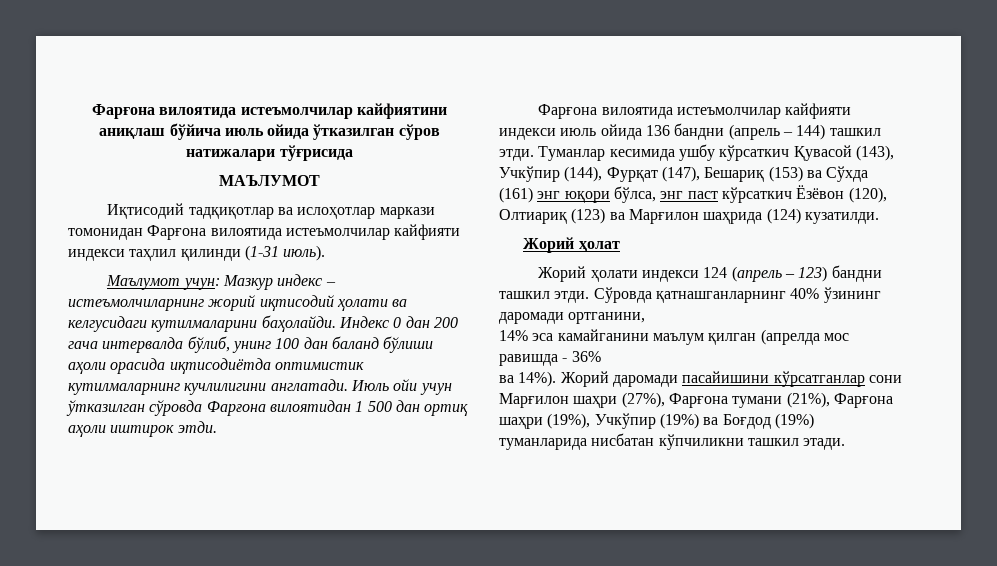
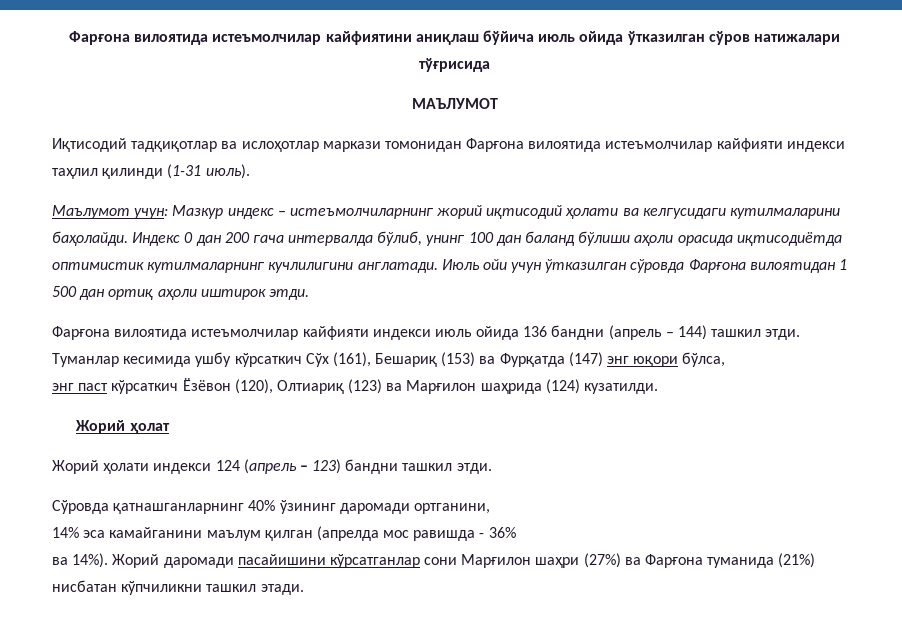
[793,145,894,161] [499,166,700,182] Қувасой (143), Учкўпир (144), Фурқат (147), -> [305,352,371,367] Cўх (161),
[826,166,869,182] [499,187,533,203] Cўхда (161) -> [499,352,603,367] Фурқатда (147)
(656, 194) none -> (726, 359) //
(590, 297) none -> (492, 468) //
[621,392,893,408] [499,413,814,429] [499,438,587,450] (27%), Фарғона тумани (21%), Фарғона шаҳри (19%), Учкўпир (19%) ва Боғдод (19%) туманларида -> [583,553,816,568] (27%) ва Фарғона туманида (21%)

